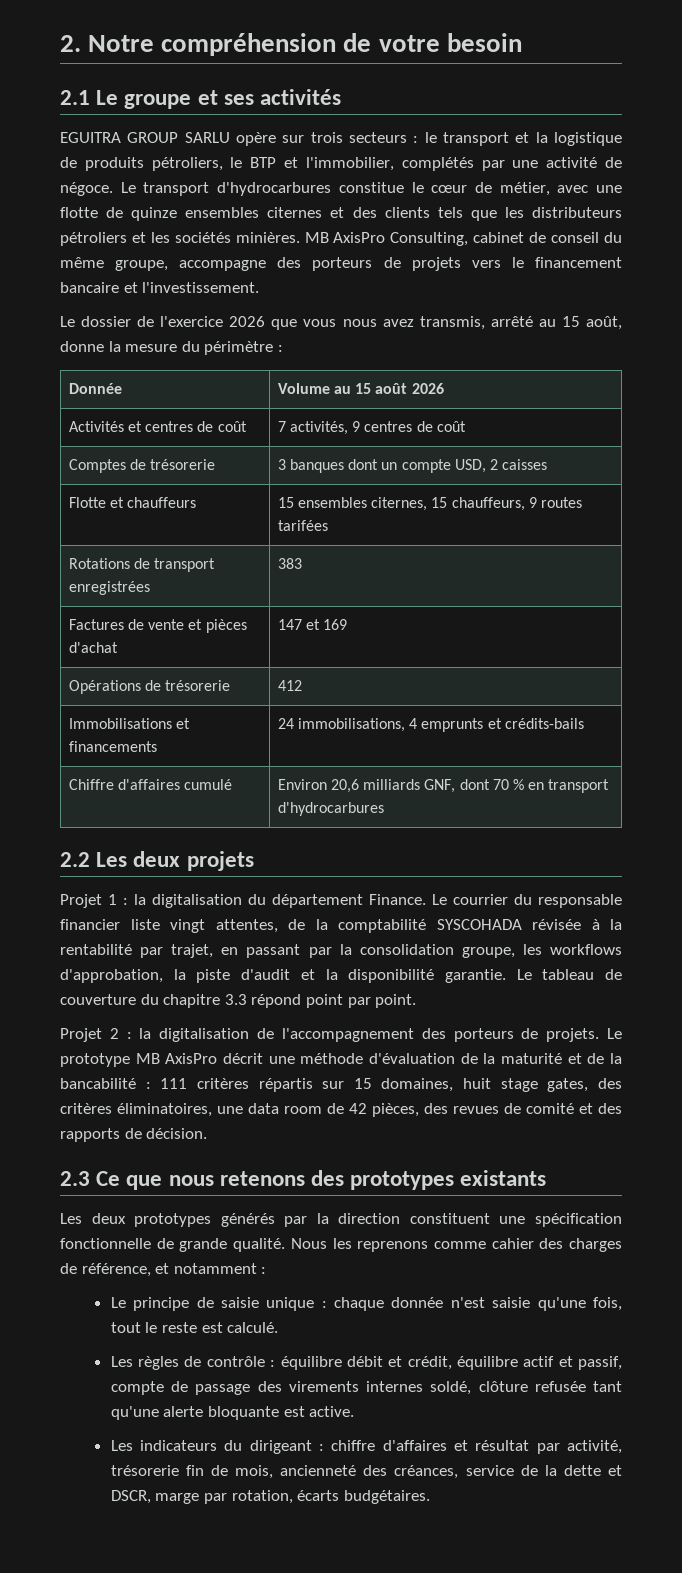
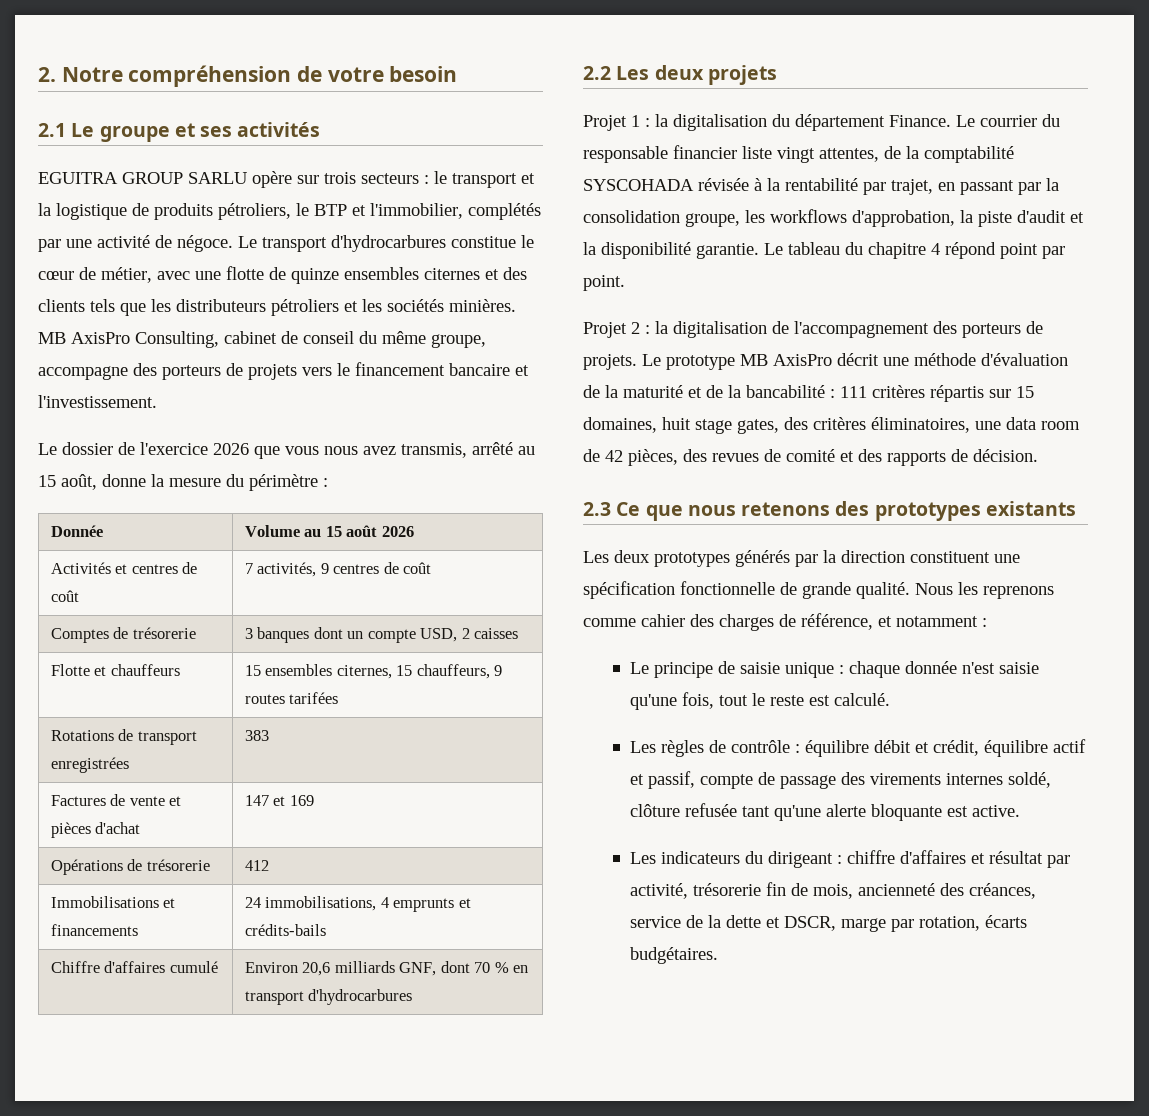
[605,969,622,980] [60,994,136,1005] de couverture -> (840, 248) none
[224,994,247,1005] 3.3 -> [931,243,940,255] 4

